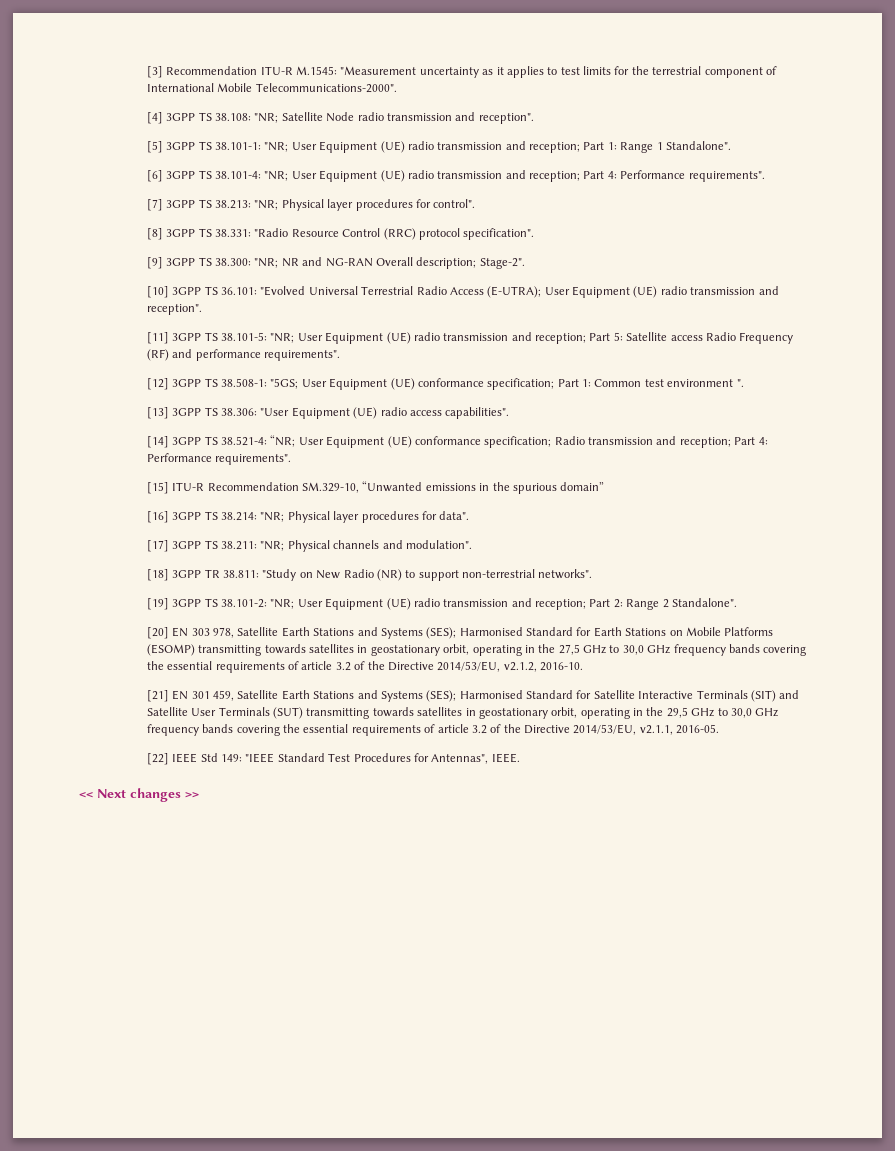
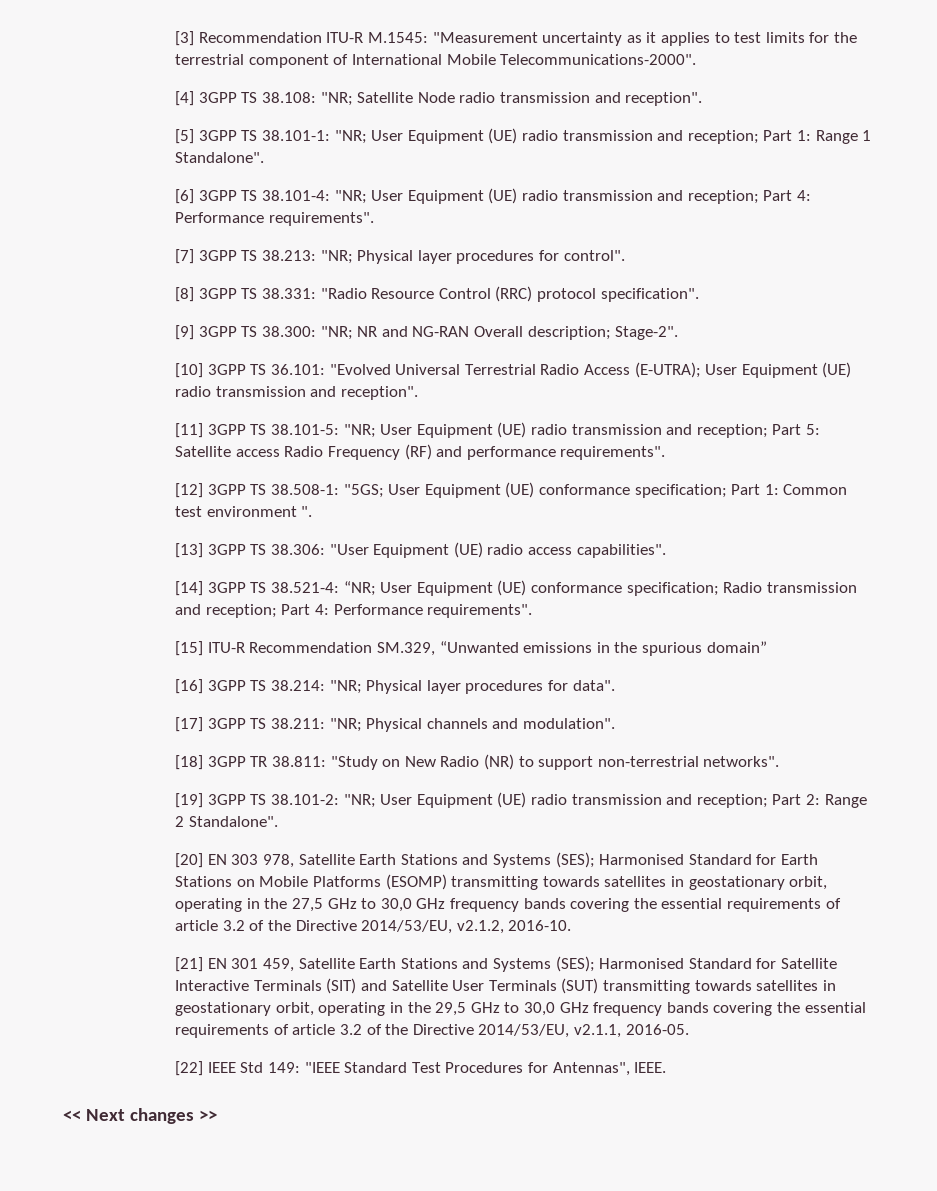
[302,482,360,493] SM.329-10, -> [377,642,436,656] SM.329,

